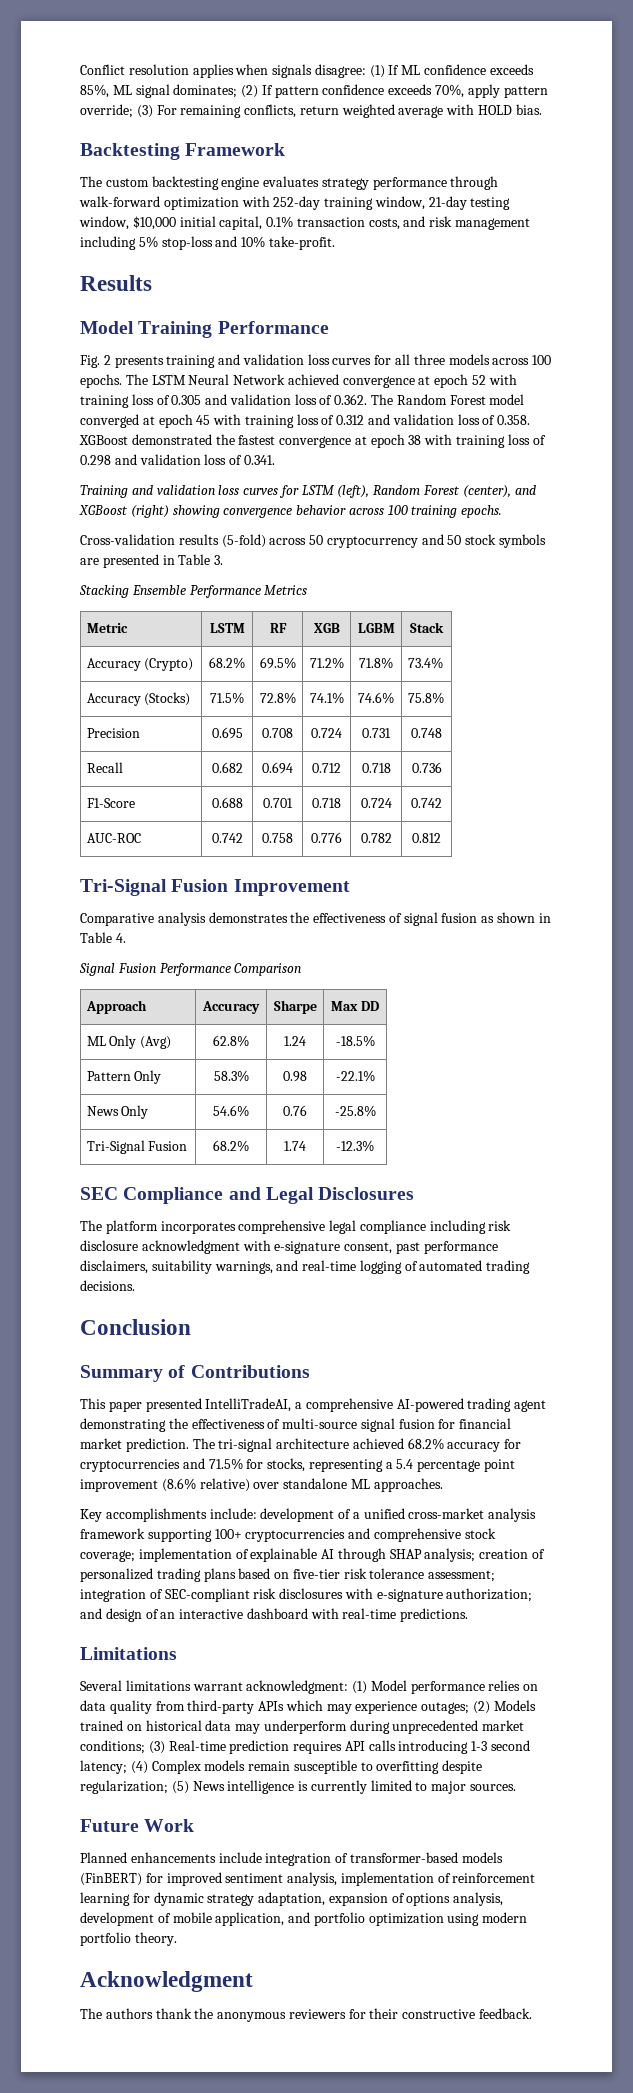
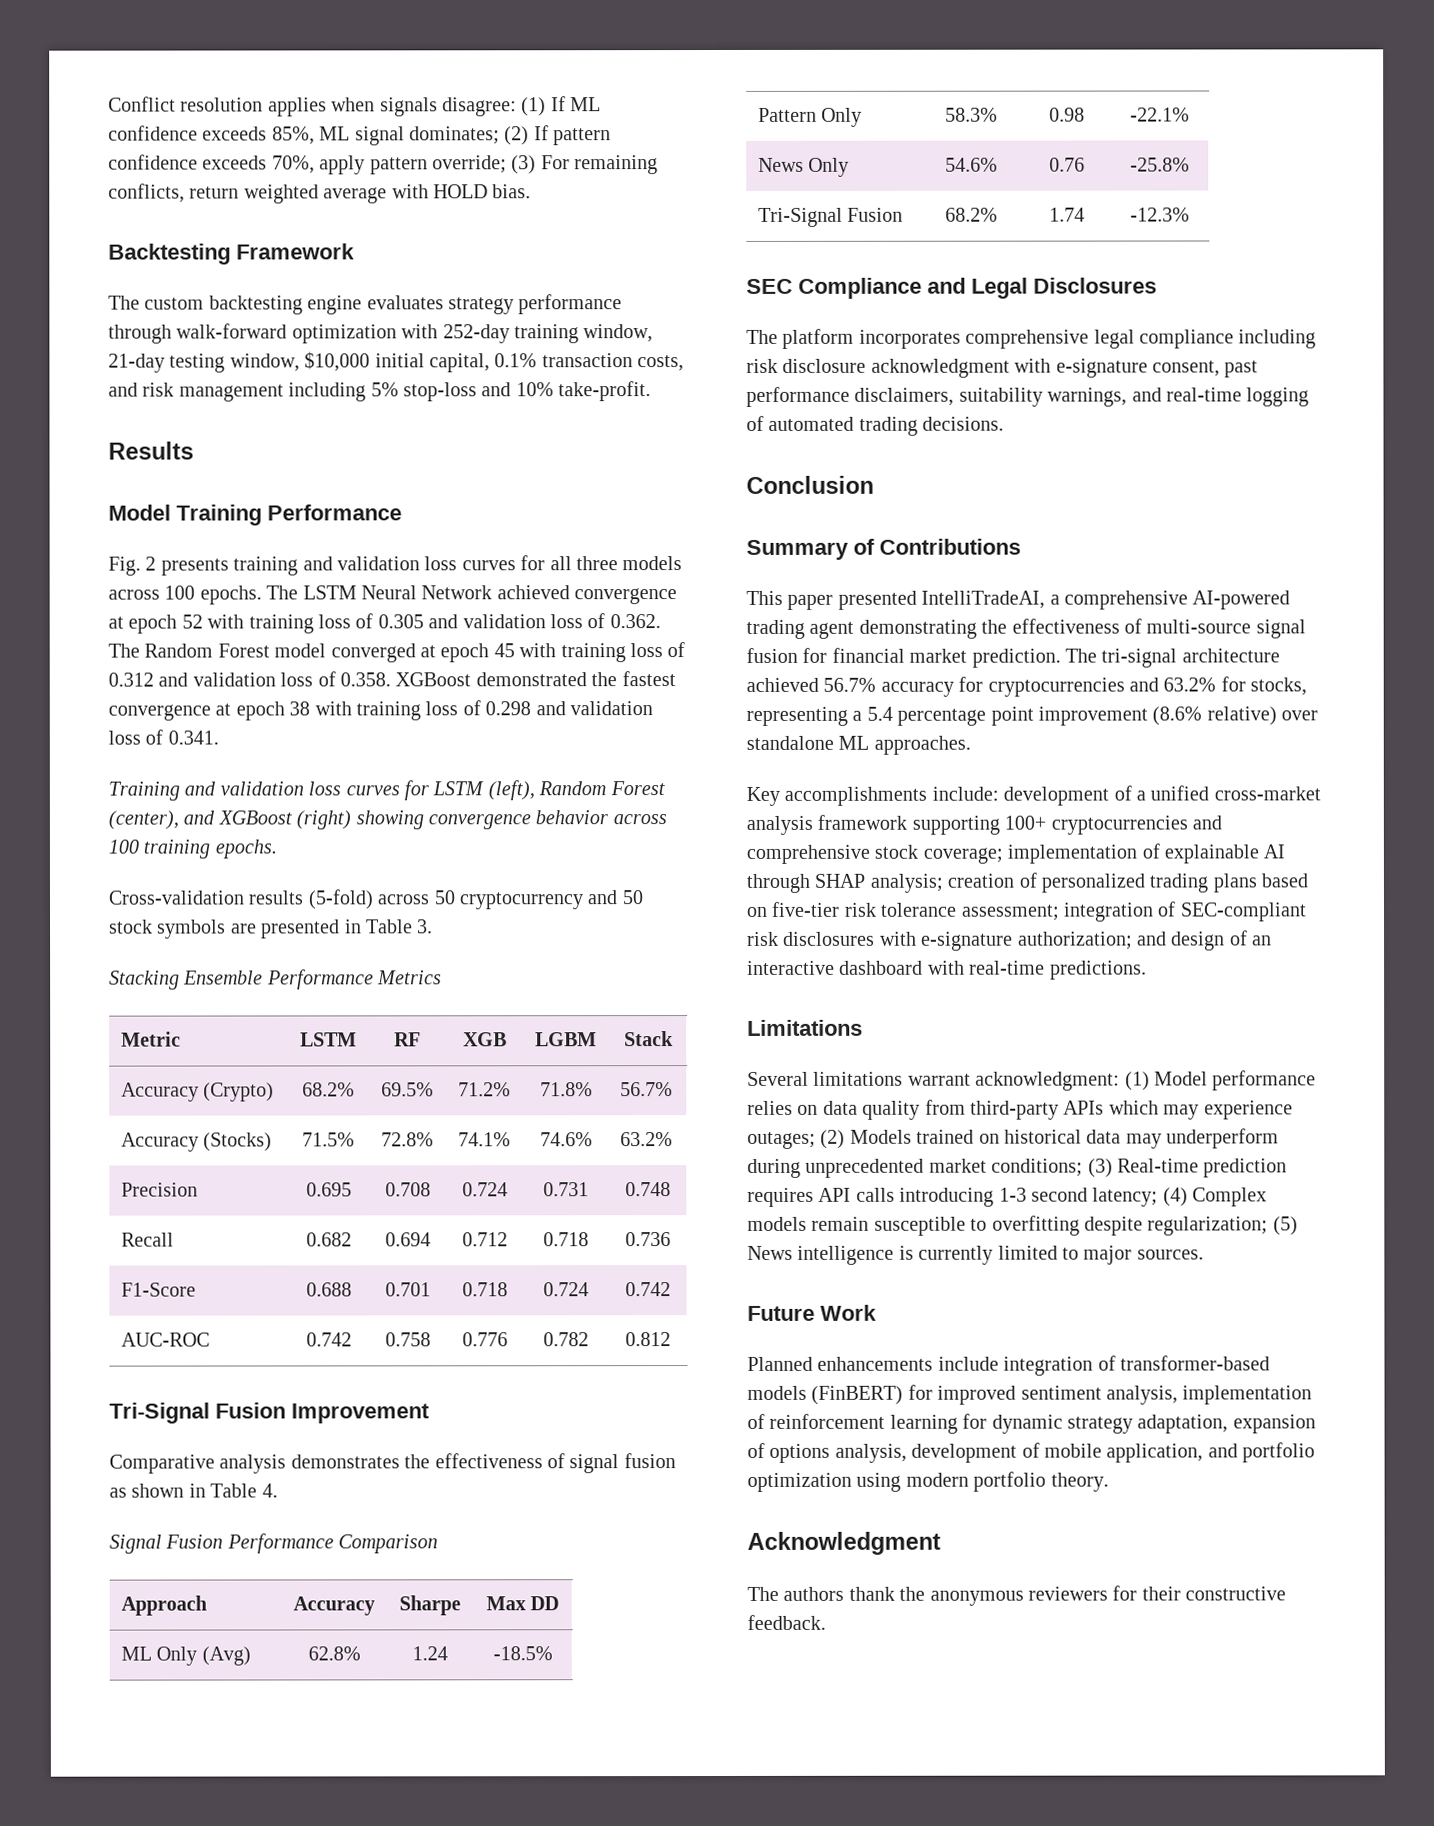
[407,657,443,669] 73.4% -> [620,1082,674,1097] 56.7%
[407,692,444,704] 75.8% -> [620,1132,674,1147] 63.2%
[407,1438,444,1450] 68.2% -> [823,677,877,692] 56.7%
[208,1458,243,1470] 71.5% -> [1163,677,1217,692] 63.2%

